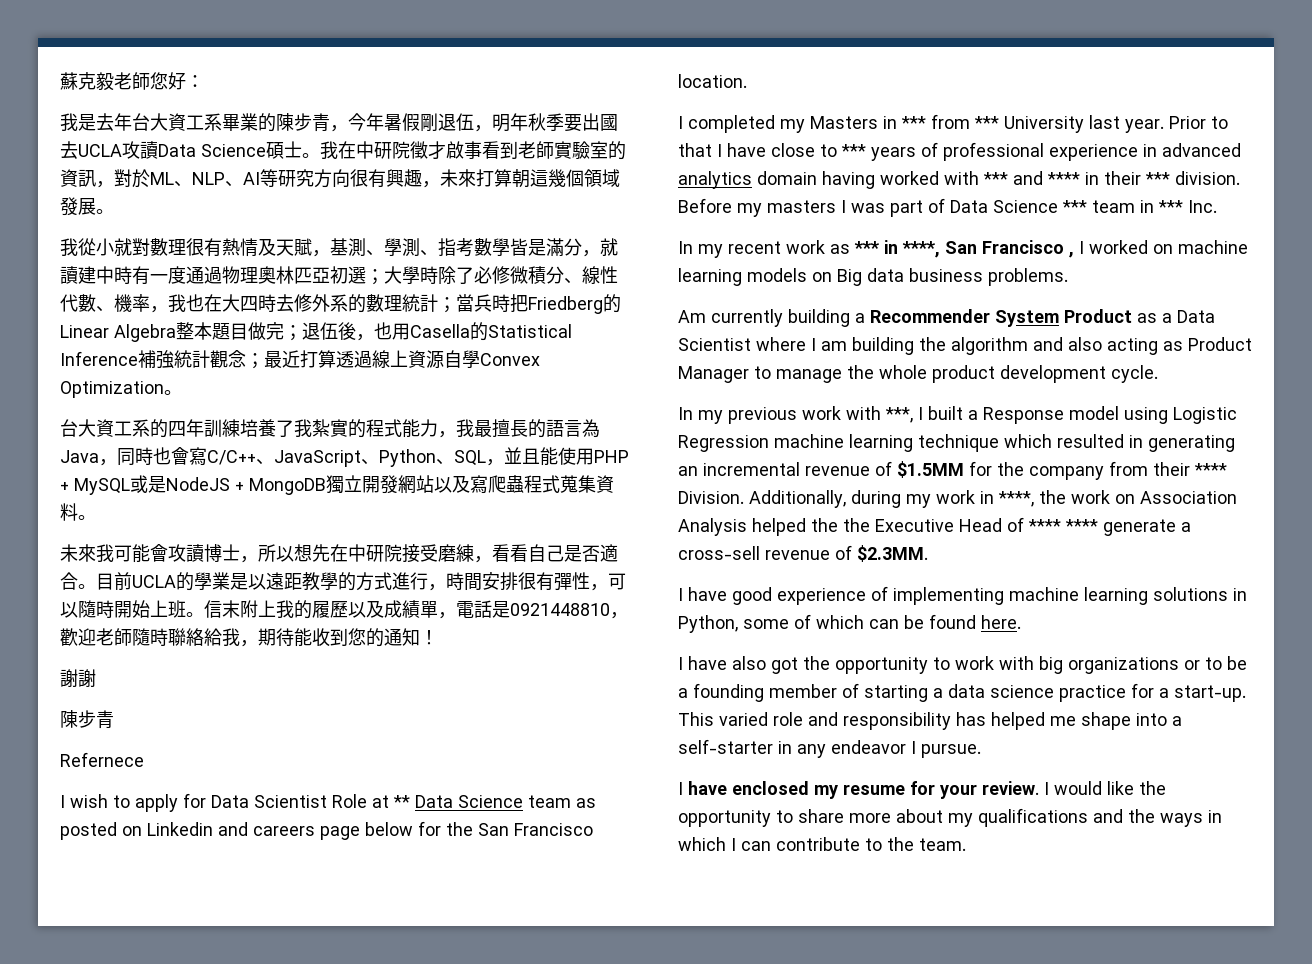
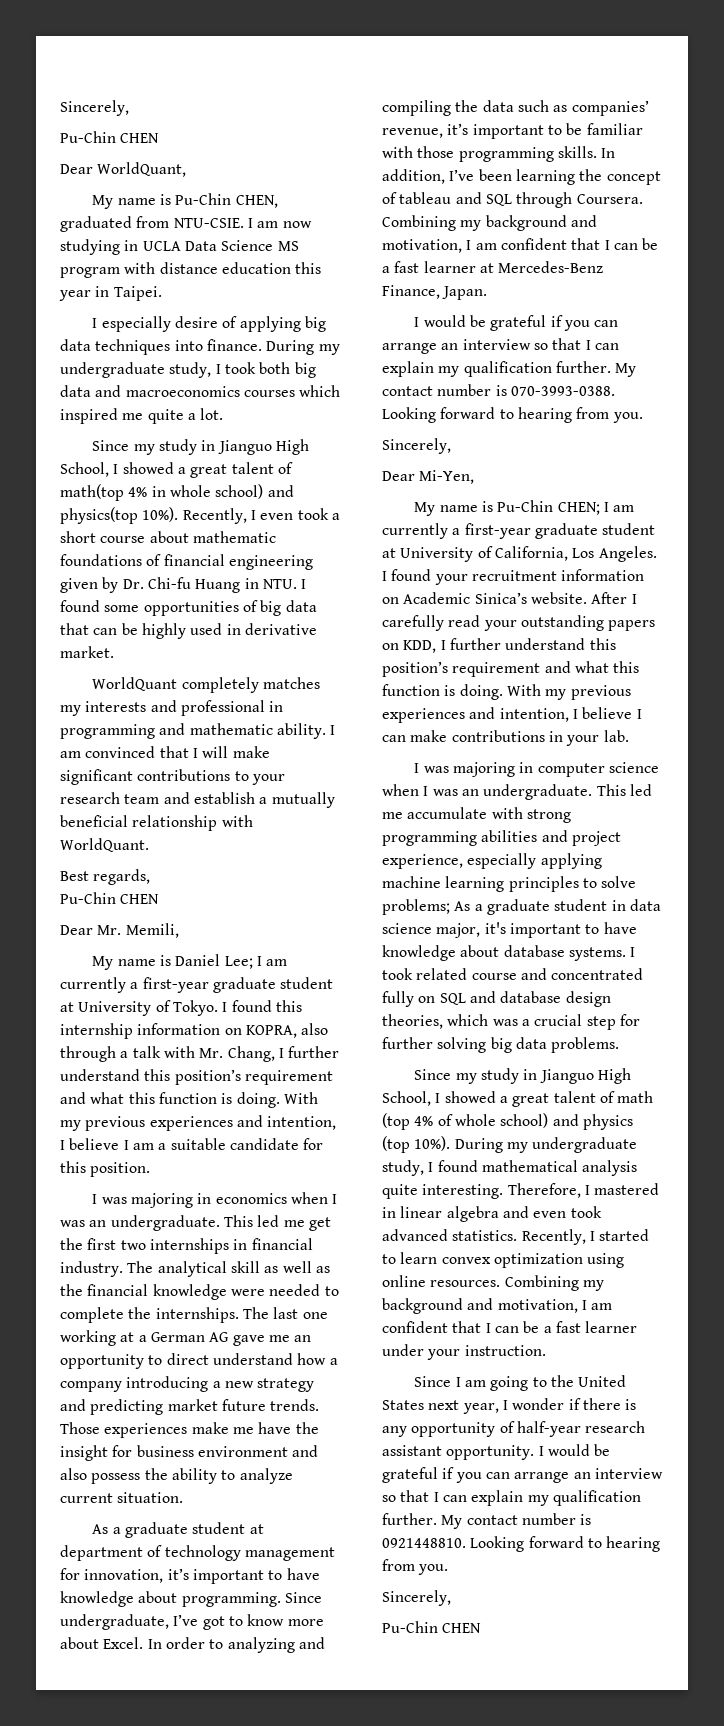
[60,72,204,91] [60,113,618,132] [60,141,626,160] [60,169,620,188] [60,197,114,216] [60,238,618,257] [60,266,618,285] [60,294,621,314] [60,322,572,342] [60,350,540,369] [60,381,182,398] [60,419,600,438] [60,447,629,467] [60,475,614,495] [60,503,96,521] [60,544,618,563] [60,572,626,591] [60,600,628,619] [60,628,438,647] [60,669,96,687] [60,710,114,729] [60,752,144,767] [60,793,596,812] [60,821,593,840] [678,74,747,88] [678,114,1228,133] [678,142,1241,161] [678,171,1240,189] [678,198,1217,217] [678,240,1248,258] [678,268,1068,286] [678,309,1215,327] [678,337,1252,355] [678,365,1158,383] [678,406,1237,424] [678,434,1235,452] [678,461,1227,480] [678,490,1237,508] [678,517,1191,536] [678,545,928,562] [678,586,1247,605] [678,614,1021,633] [678,656,1247,674] [678,683,1246,702] [678,712,1182,730] [678,739,981,758] [678,781,1166,799] [678,808,1222,827] [678,837,966,851] 蘇克毅老師您好： // 我是去年台大資工系畢業的陳步青，今年暑假剛退伍，明年秋季要出國去UCLA攻讀Data Science碩士。我在中研院徵才啟事看到老師實驗室的資訊，對於ML、NLP、AI等研究方向很有興趣，未來打算朝這幾個領域發展。 // 我從小就對數理很有熱情及天賦，基測、學測、指考數學皆是滿分，就讀建中時有一度通過物理奧林匹亞初選；大學時除了必修微積分、線性代數、機率，我也在大四時去修外系的數理統計；當兵時把Friedberg的Linear Algebra整本題目做完；退伍後，也用Casella的Statistical Inference補強統計觀念；最近打算透過線上資源自學Convex Optimization。 // 台大資工系的四年訓練培養了我紮實的程式能力，我最擅長的語言為Java，同時也會寫C/C++、JavaScript、Python、SQL，並且能使用PHP + MySQL或是NodeJS + MongoDB獨立開發網站以及寫爬蟲程式蒐集資料。 // 未來我可能會攻讀博士，所以想先在中研院接受磨練，看看自己是否適合。目前UCLA的學業是以遠距教學的方式進行，時間安排很有彈性，可以隨時開始上班。信末附上我的履歷以及成績單，電話是0921448810，歡迎老師隨時聯絡給我，期待能收到您的通知！ // 謝謝 // 陳步青 // Refernece // I wish to apply for Data Scientist Role at ** Data Science team as posted on Linkedin and careers page below for the San Francisco location. // I completed my Masters in *** from *** University last year. Prior to that I have close to *** years of professional experience in advanced analytics domain having worked with *** and **** in their *** division. Before my masters I was part of Data Science *** team in *** Inc. // In my recent work as *** in ****, San Francisco , I worked on machine learning models on Big data business problems. // Am currently building a Recommender System Product as a Data Scientist where I am building the algorithm and also acting as Product Manager to manage the whole product development cycle. // In my previous work with ***, I built a Response model using Logistic Regression machine learning technique which resulted in generating an incremental revenue of $1.5MM for the company from their **** Division. Additionally, during my work in ****, the work on Association Analysis helped the the Executive Head of **** **** generate a cross-sell revenue of $2.3MM. // I have good experience of implementing machine learning solutions in Python, some of which can be found here. // I have also got the opportunity to work with big organizations or to be a founding member of starting a data science practice for a start-up. This varied role and responsibility has helped me shape into a self-starter in any endeavor I pursue. // I have enclosed my resume for your review. I would like the opportunity to share more about my qualifications and the ways in which I can contribute to the team. -> [60,100,129,116] [60,131,160,143] [60,162,187,177] [92,193,278,209] [60,216,312,232] [60,239,299,255] [60,262,322,278] [59,286,162,301] [92,316,326,332] [60,339,340,355] [60,362,316,378] [60,385,341,397] [60,408,224,424] [92,439,309,455] [60,462,293,478] [60,484,294,501] [60,507,340,524] [60,531,276,543] [60,554,313,570] [60,577,307,593] [60,600,317,616] [60,623,317,639] [60,646,114,658] [92,677,320,693] [60,700,284,716] [60,723,336,739] [60,746,270,758] [60,769,285,785] [60,792,335,808] [60,815,253,831] [60,838,149,852] [60,869,151,885] [60,892,160,904] [60,923,179,938] [92,954,288,970] [60,977,334,993] [60,1000,302,1016] [60,1023,329,1039] [60,1046,340,1062] [60,1069,333,1085] [60,1092,318,1108] [60,1115,337,1131] [60,1138,324,1150] [60,1161,151,1177] [92,1192,338,1208] [60,1215,331,1231] [60,1238,313,1254] [60,1261,330,1277] [60,1284,339,1300] [60,1307,328,1323] [60,1330,312,1346] [60,1353,338,1369] [60,1376,315,1392] [60,1399,320,1415] [60,1422,319,1438] [60,1445,319,1461] [60,1468,293,1484] [60,1492,184,1503] [92,1522,264,1538] [60,1545,335,1561] [60,1568,320,1584] [60,1591,322,1607] [60,1614,324,1630] [60,1637,325,1653] [382,100,649,116] [382,123,643,139] [382,146,616,162] [382,169,661,185] [382,192,643,208] [382,215,597,231] [382,238,659,253] [382,261,604,273] [382,285,488,300] [414,315,619,331] [382,338,619,354] [382,361,637,377] [382,384,615,396] [382,407,643,423] [382,438,451,454] [382,470,475,484] [414,500,635,516] [382,523,656,539] [382,546,657,562] [382,569,645,585] [382,592,637,604] [382,615,656,631] [382,638,616,653] [382,661,640,677] [382,684,631,700] [382,707,642,723] [382,730,629,746] [414,762,659,777] [382,784,652,800] [382,807,571,823] [382,830,621,846] [382,853,602,869] [382,876,637,892] [382,899,661,915] [382,922,637,938] [382,945,636,961] [382,968,644,980] [382,991,611,1007] [382,1014,640,1030] [382,1037,620,1053] [414,1068,631,1084] [382,1091,654,1107] [382,1113,633,1130] [382,1136,638,1153] [382,1160,638,1176] [382,1183,660,1199] [382,1206,602,1222] [382,1229,650,1245] [382,1252,625,1268] [382,1275,604,1291] [382,1298,613,1314] [382,1321,638,1333] [382,1344,546,1360] [414,1375,627,1391] [382,1398,637,1414] [382,1421,646,1437] [382,1444,611,1460] [382,1467,663,1483] [382,1490,641,1506] [382,1513,592,1529] [382,1536,661,1552] [382,1559,449,1575] [382,1590,451,1606] [382,1621,482,1633] Sincerely, // Pu-Chin CHEN // Dear WorldQuant, // My name is Pu-Chin CHEN, graduated from NTU-CSIE. I am now studying in UCLA Data Science MS program with distance education this year in Taipei. // I especially desire of applying big data techniques into finance. During my undergraduate study, I took both big data and macroeconomics courses which inspired me quite a lot. // Since my study in Jianguo High School, I showed a great talent of math(top 4% in whole school) and physics(top 10%). Recently, I even took a short course about mathematic foundations of financial engineering given by Dr. Chi-fu Huang in NTU. I found some opportunities of big data that can be highly used in derivative market. // WorldQuant completely matches my interests and professional in programming and mathematic ability. I am convinced that I will make significant contributions to your research team and establish a mutually beneficial relationship with WorldQuant. // Best regards, // Pu-Chin CHEN // Dear Mr. Memili, // My name is Daniel Lee; I am currently a first-year graduate student at University of Tokyo. I found this internship information on KOPRA, also through a talk with Mr. Chang, I further understand this position’s requirement and what this function is doing. With my previous experiences and intention, I believe I am a suitable candidate for this position. // I was majoring in economics when I was an undergraduate. This led me get the first two internships in financial industry. The analytical skill as well as the financial knowledge were needed to complete the internships. The last one working at a German AG gave me an opportunity to direct understand how a company introducing a new strategy and predicting market future trends. Those experiences make me have the insight for business environment and also possess the ability to analyze current situation. // As a graduate student at department of technology management for innovation, it’s important to have knowledge about programming. Since undergraduate, I’ve got to know more about Excel. In order to analyzing and compiling the data such as companies’ revenue, it’s important to be familiar with those programming skills. In addition, I’ve been learning the concept of tableau and SQL through Coursera. Combining my background and motivation, I am confident that I can be a fast learner at Mercedes-Benz Finance, Japan. // I would be grateful if you can arrange an interview so that I can explain my qualification further. My contact number is 070-3993-0388. Looking forward to hearing from you. // Sincerely, // Dear Mi-Yen, // My name is Pu-Chin CHEN; I am currently a first-year graduate student at University of California, Los Angeles. I found your recruitment information on Academic Sinica’s website. After I carefully read your outstanding papers on KDD, I further understand this position’s requirement and what this function is doing. With my previous experiences and intention, I believe I can make contributions in your lab. // I was majoring in computer science when I was an undergraduate. This led me accumulate with strong programming abilities and project experience, especially applying machine learning principles to solve problems; As a graduate student in data science major, it's important to have knowledge about database systems. I took related course and concentrated fully on SQL and database design theories, which was a crucial step for further solving big data problems. // Since my study in Jianguo High School, I showed a great talent of math (top 4% of whole school) and physics (top 10%). During my undergraduate study, I found mathematical analysis quite interesting. Therefore, I mastered in linear algebra and even took advanced statistics. Recently, I started to learn convex optimization using online resources. Combining my background and motivation, I am confident that I can be a fast learner under your instruction. // Since I am going to the United States next year, I wonder if there is any opportunity of half-year research assistant opportunity. I would be grateful if you can arrange an interview so that I can explain my qualification further. My contact number is 0921448810. Looking forward to hearing from you. // Sincerely, // Pu-Chin CHEN

